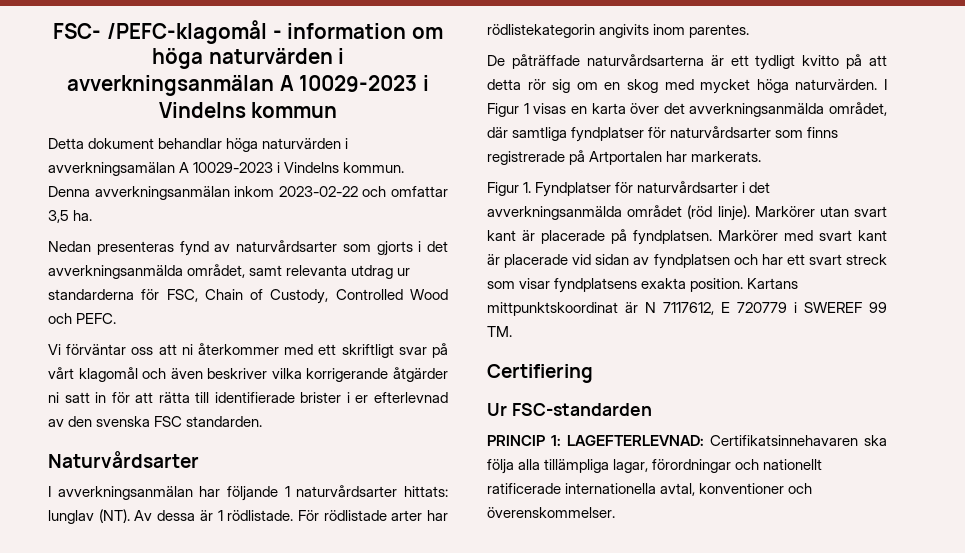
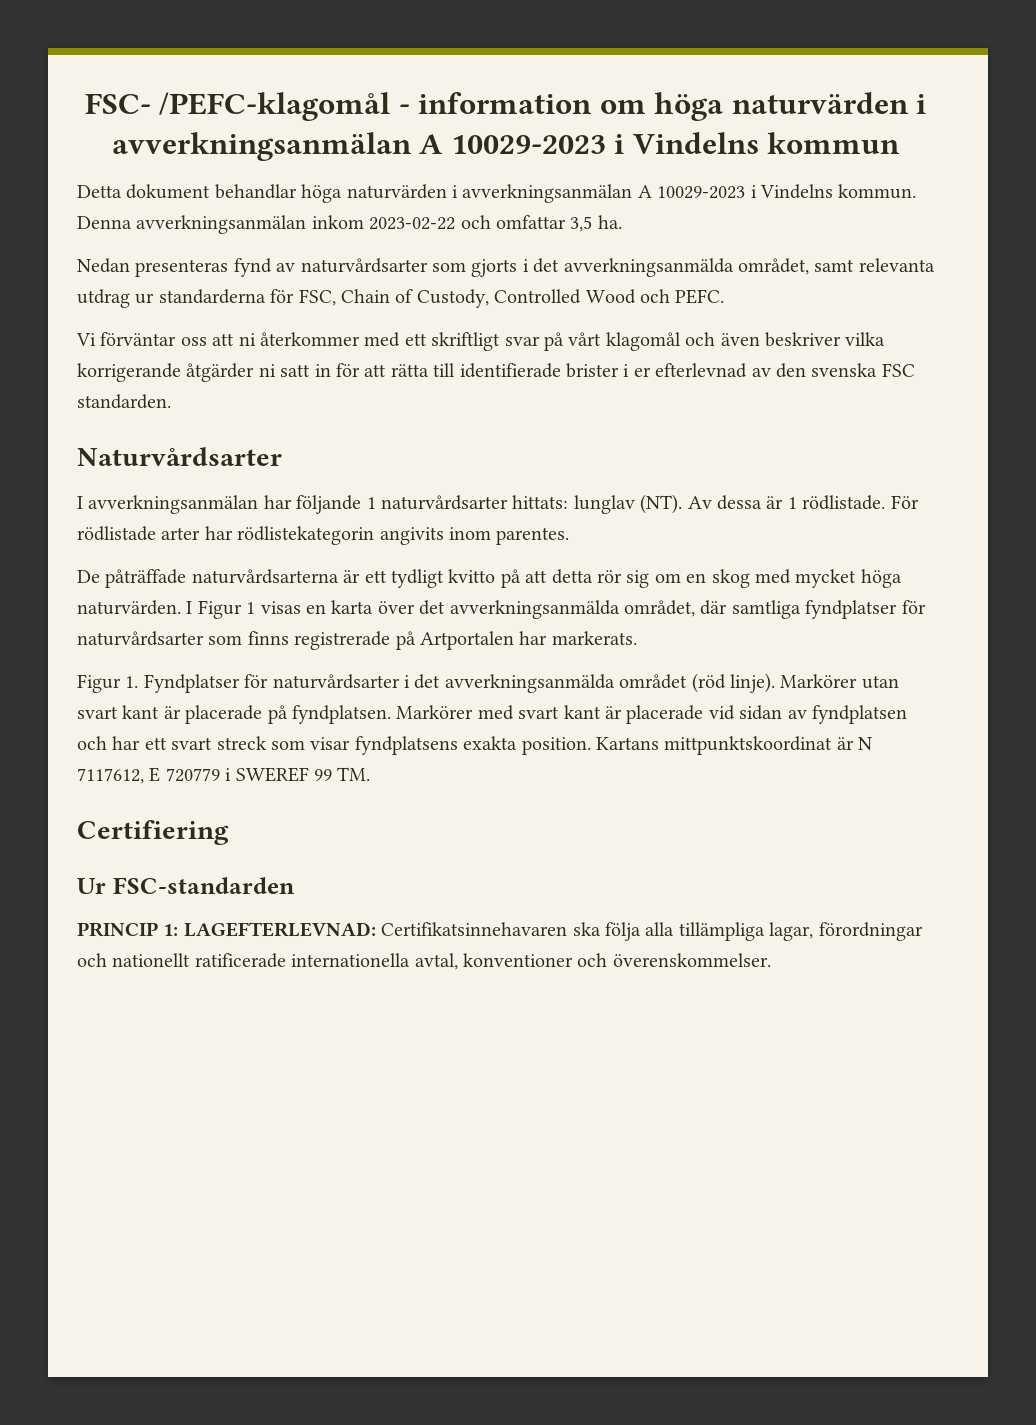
[48,162,175,176] avverkningsamälan -> [462,184,633,203] avverkningsanmälan

